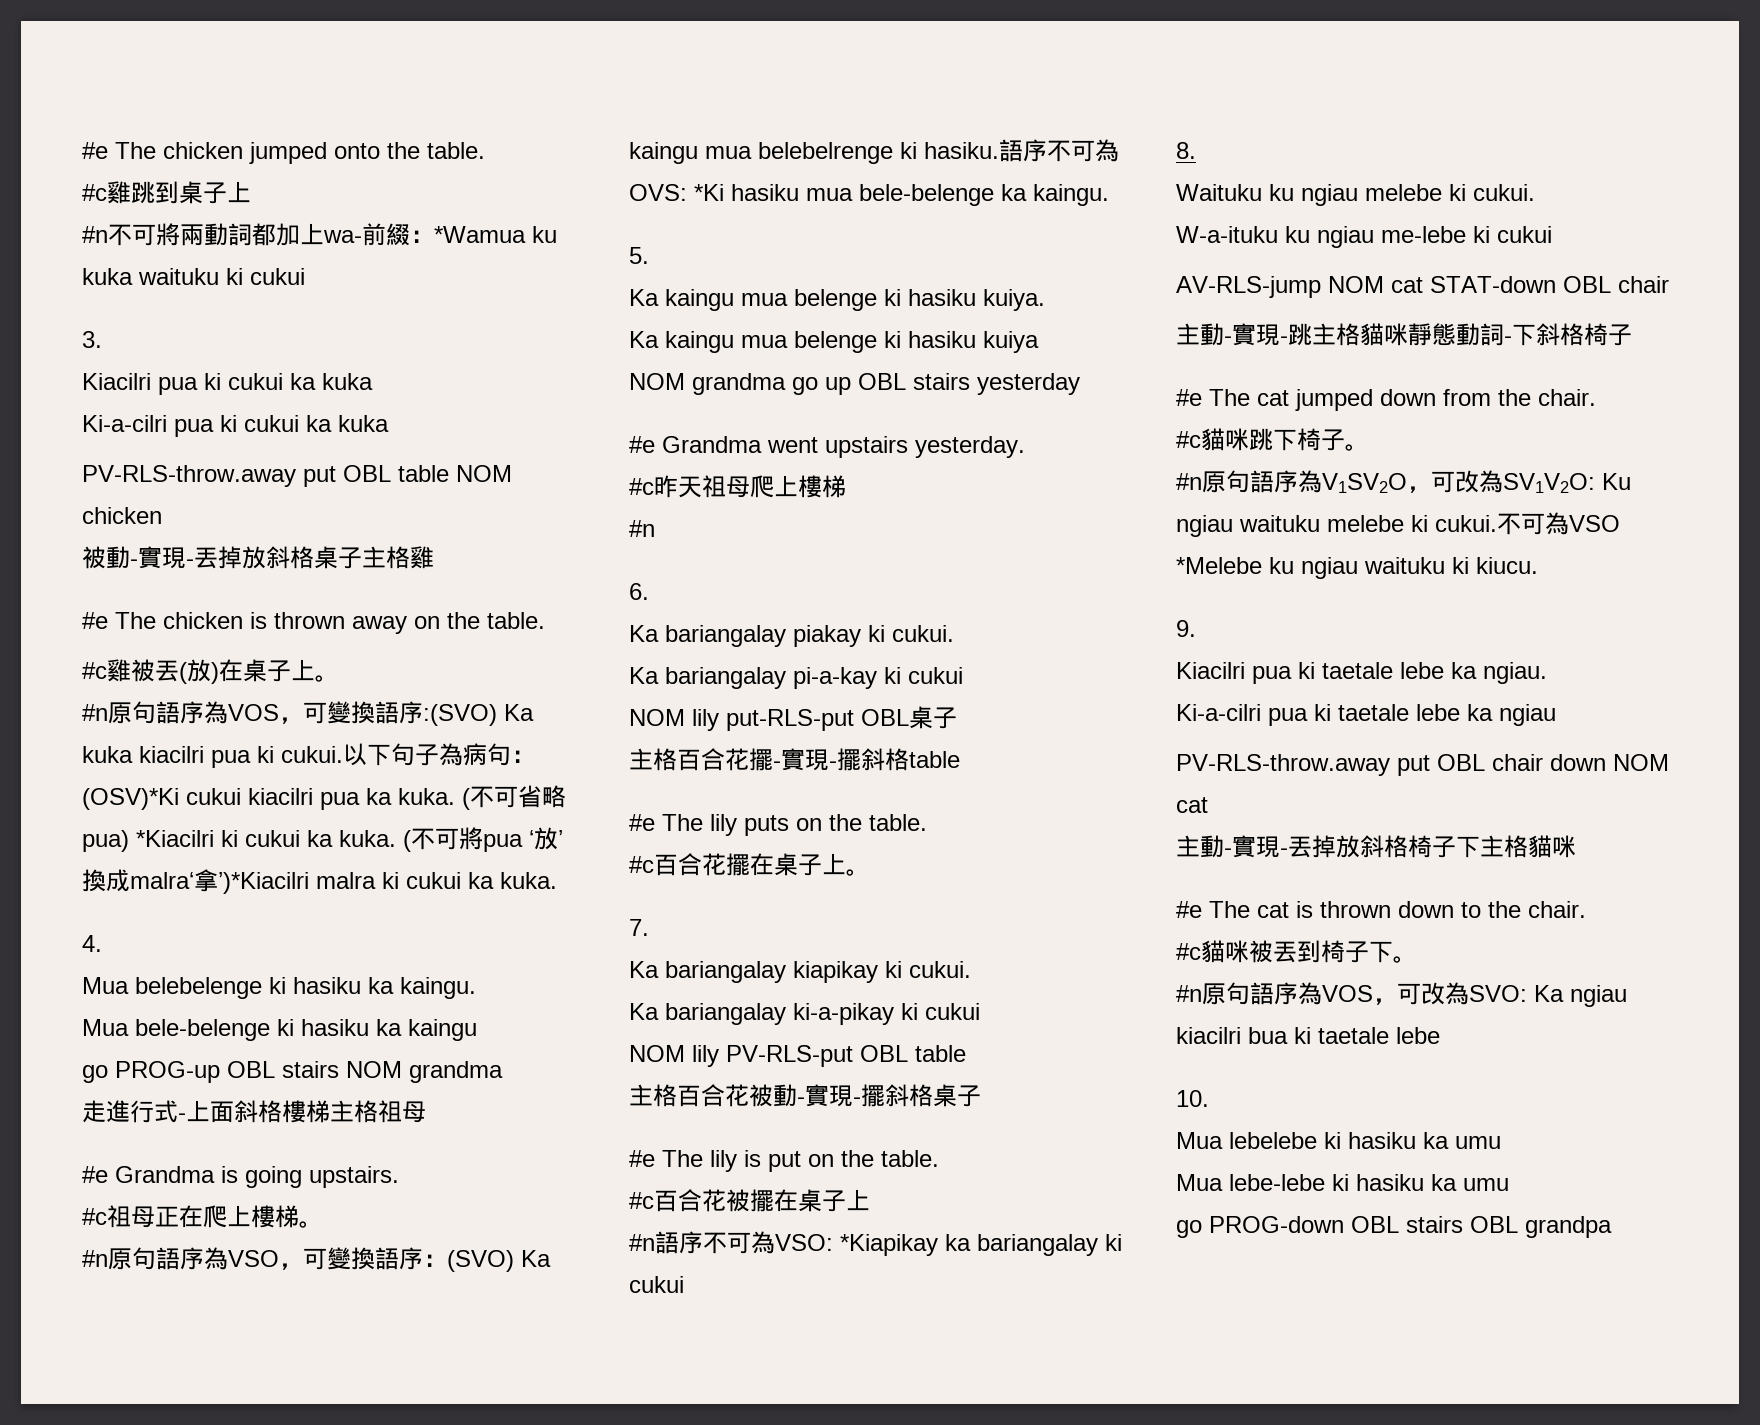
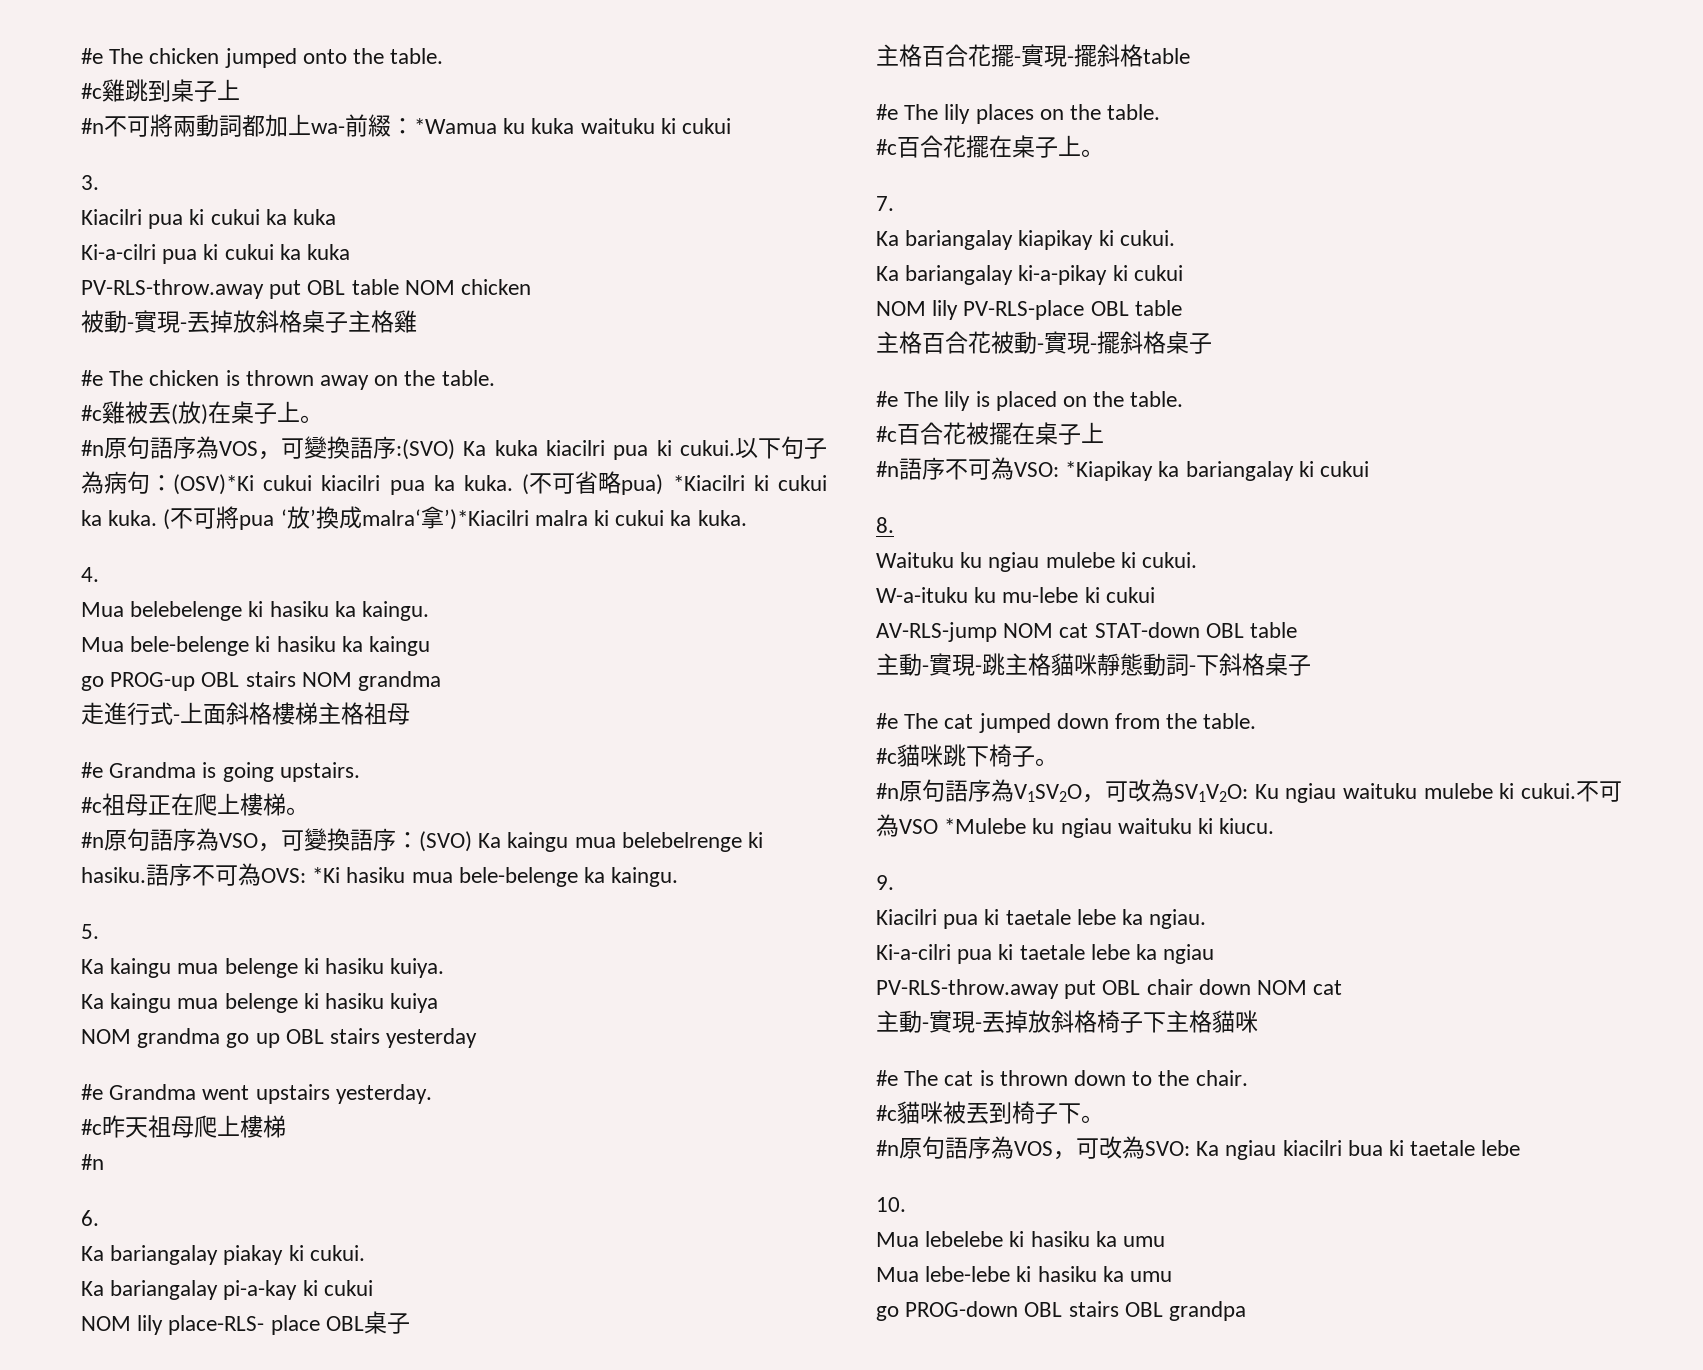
[726,709,854,731] put-RLS-put -> [168,1315,320,1335] place-RLS- place
[744,815,789,836] puts -> [975,104,1034,124] places
[726,1045,853,1067] PV-RLS-put -> [963,300,1085,320] PV-RLS-place
[768,1151,801,1172] put -> [995,391,1057,411] placed
[1365,184,1442,201] melebe -> [1045,552,1115,568] mulebe
[1317,226,1466,248] ngiau me-lebe -> [1002,587,1079,603] mu-lebe
[1618,276,1669,293] chair -> [1250,622,1298,638] table
[1584,323,1608,346] 椅 -> [1265,653,1288,676] 桌
[1538,389,1596,406] chair. -> [1203,713,1257,729] table.
[1327,515,1404,532] melebe -> [1423,783,1493,799] mulebe
[1176,557,1262,574] *Melebe -> [944,818,1027,834] *Mulebe

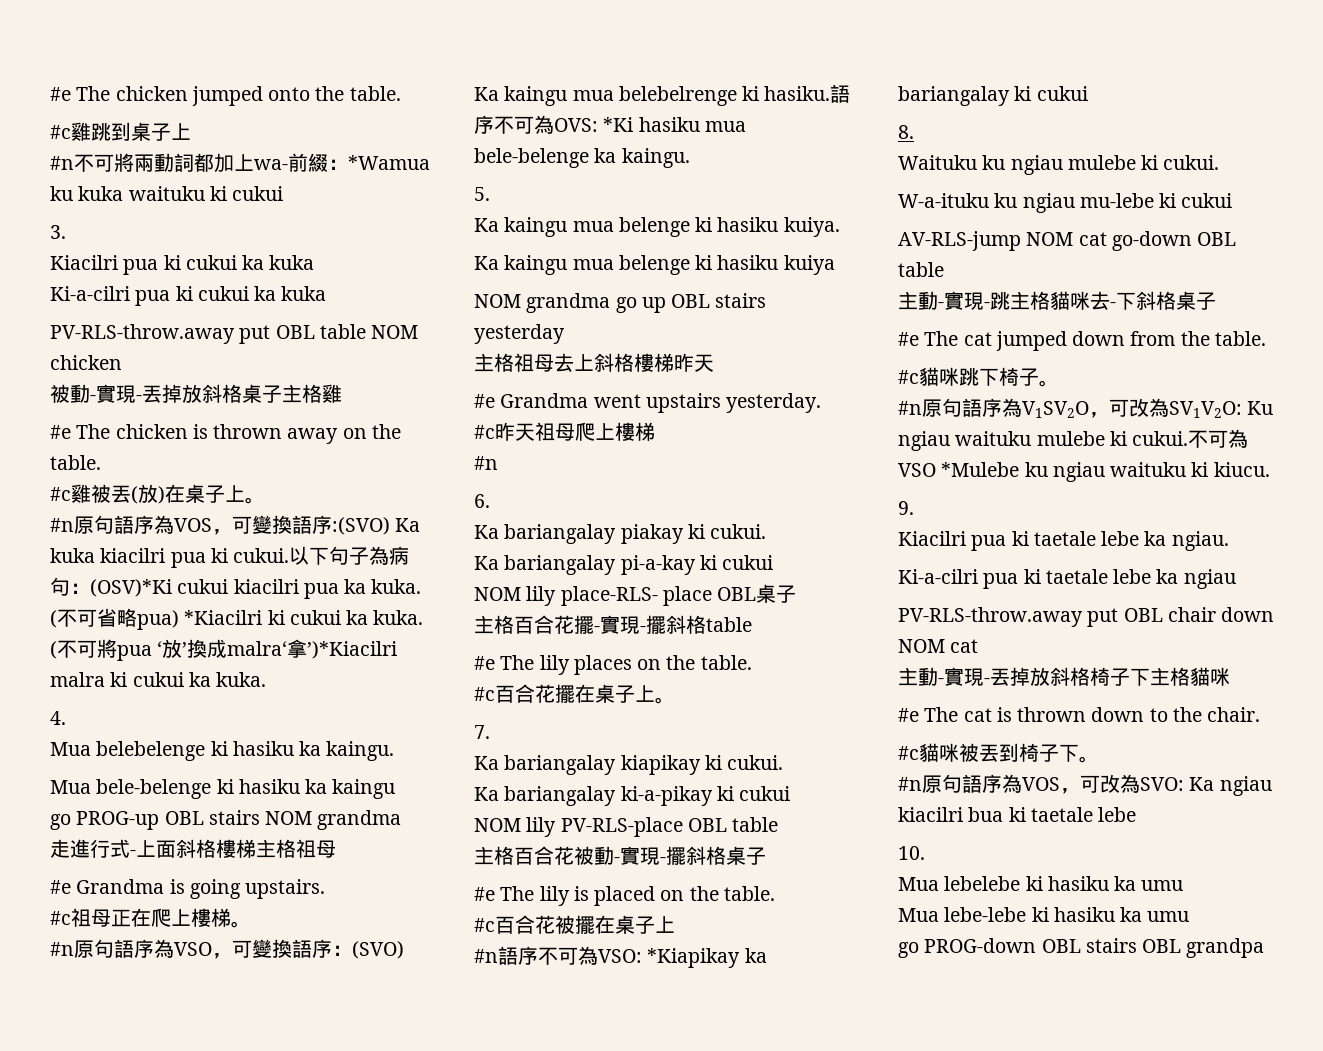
(478, 1038) none -> [474,353,714,372] // 主格祖母去上斜格樓梯昨天
(997, 595) none -> [1022,193,1075,213] ngiau
[1094,622,1200,638] STAT-down -> [1111,231,1192,251] go-down
[1097,653,1189,676] 靜態動詞 -> [1090,291,1110,310] 去

